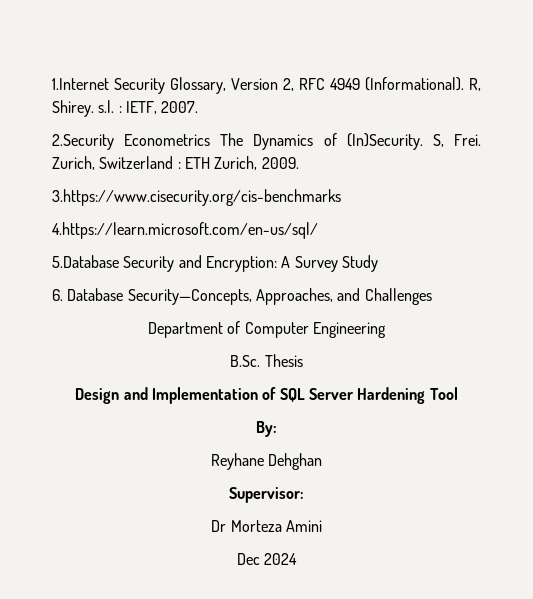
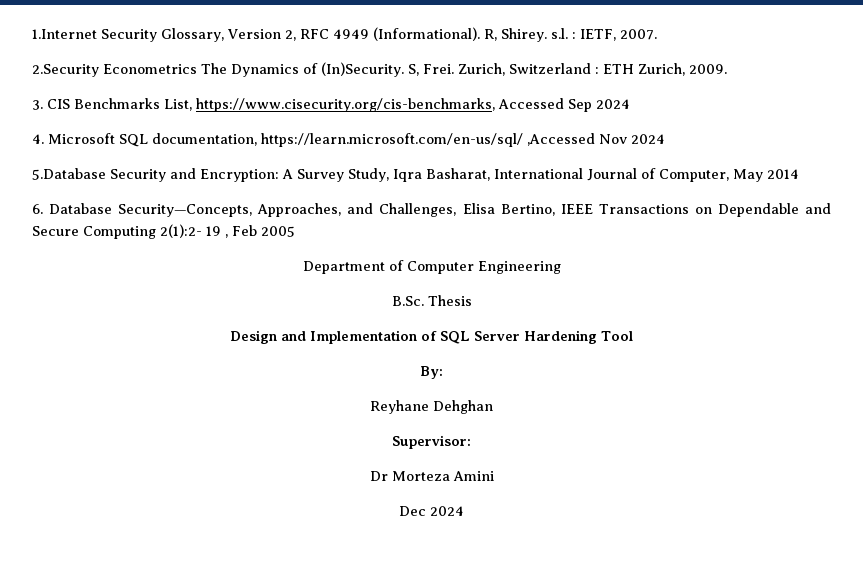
[52,189,341,206] [52,222,318,239] 3.https://www.cisecurity.org/cis-benchmarks // 4.https://learn.microsoft.com/en-us/sql/ -> [32,98,630,112] [32,133,665,147] 3. CIS Benchmarks List, https://www.cisecurity.org/cis-benchmarks, Accessed Sep 2024 // 4. Microsoft SQL documentation, https://learn.microsoft.com/en-us/sql/ ,Accessed Nov 2024
[341,255,378,272] Study -> [348,168,799,182] Study, Iqra Basharat, International Journal of Computer, May 2014
[364,288,432,305] Challenges -> [379,203,832,217] [32,224,295,239] Challenges, Elisa Bertino, IEEE Transactions on Dependable and Secure Computing 2(1):2- 19 , Feb 2005

